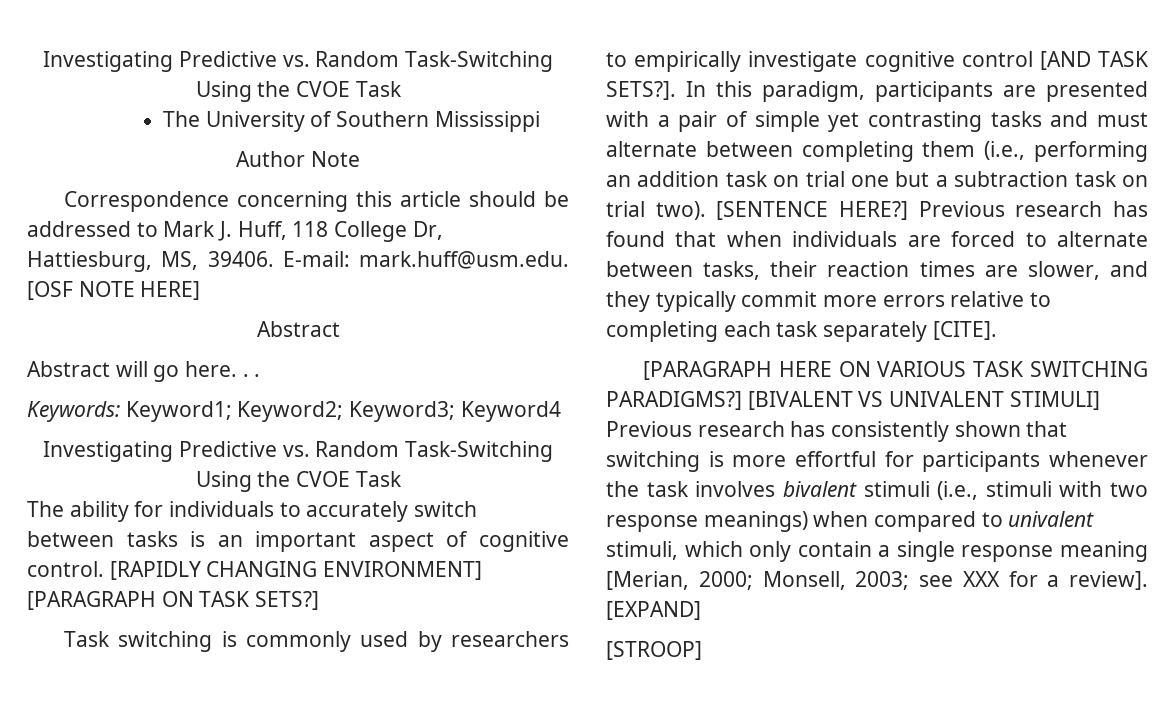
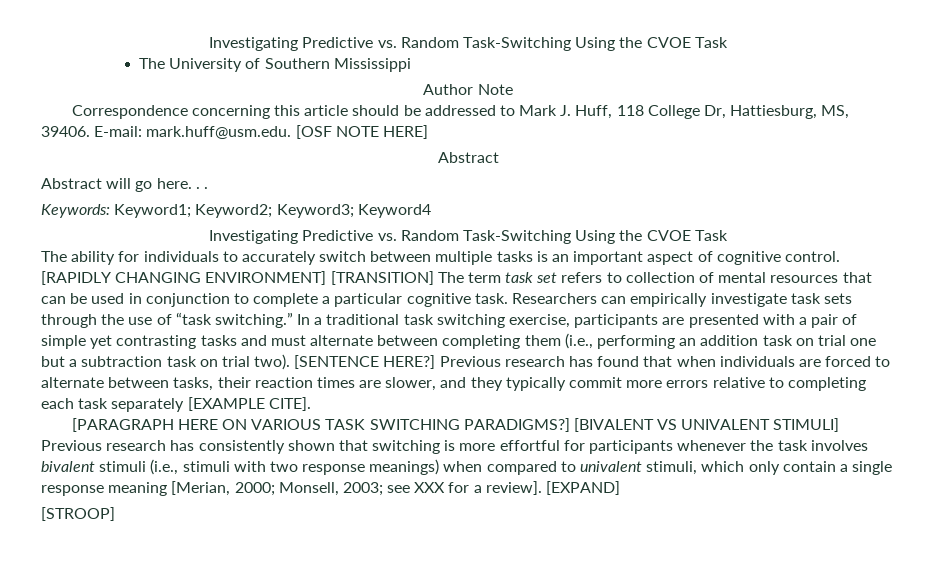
(114, 539) none -> [435,251,493,265] multiple
[27,591,320,610] [63,631,569,652] [606,51,1148,72] [606,81,865,102] [PARAGRAPH ON TASK SETS?] // Task switching is commonly used by researchers to empirically investigate cognitive control [AND TASK SETS?]. In this paradigm, -> [330,271,872,285] [41,293,852,307] [41,312,571,328] [TRANSITION] The term task set refers to collection of mental resources that can be used in conjunction to complete a particular cognitive task. Researchers can empirically investigate task sets through the use of “task switching.” In a traditional task switching exercise,
[932,321,997,340] [CITE]. -> [187,397,311,411] [EXAMPLE CITE].

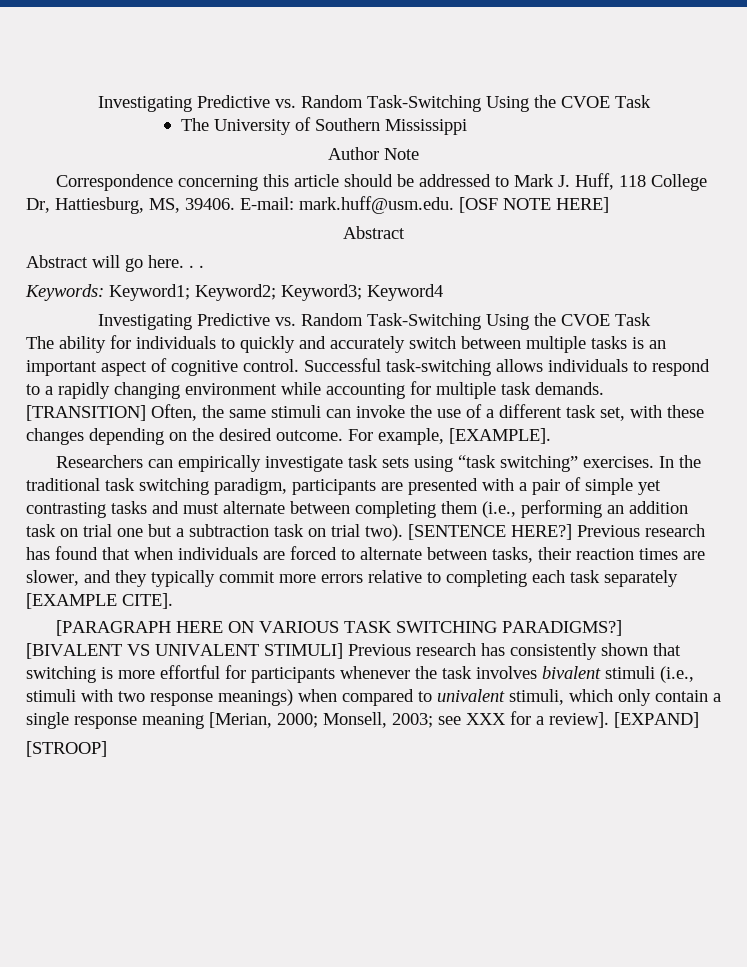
(238, 256) none -> [240,336,326,353] quickly and
[41,271,872,285] [41,293,508,307] [RAPIDLY CHANGING ENVIRONMENT] [TRANSITION] The term task set refers to collection of mental resources that can be used in conjunction to complete a particular cognitive task. -> [304,358,710,376] [26,381,604,399] [26,404,704,421] [26,428,551,445] Successful task-switching allows individuals to respond to a rapidly changing environment while accounting for multiple task demands. [TRANSITION] Often, the same stimuli can invoke the use of a different task set, with these changes depending on the desired outcome. For example, [EXAMPLE]. //
[41,312,323,328] through the use of “task switching.” In a -> [413,455,701,472] using “task switching” exercises. In the
[509,314,571,328] exercise, -> [214,478,287,495] paradigm,

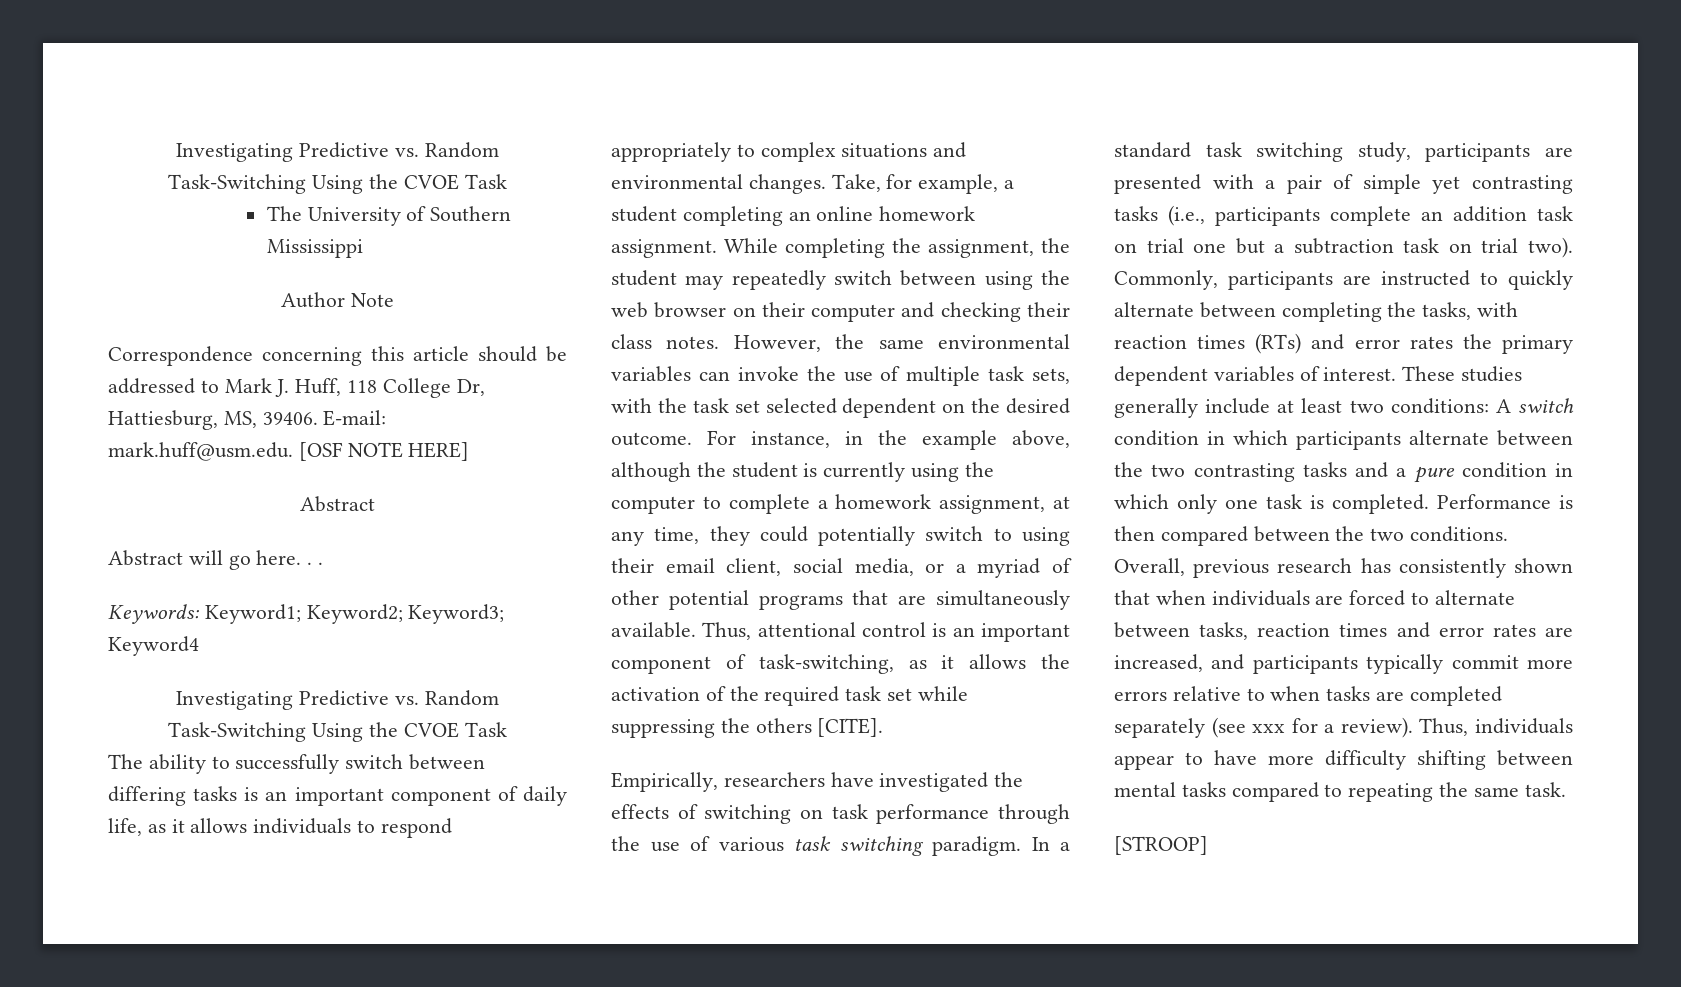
[110,335,586,353] for individuals to quickly and accurately switch between multiple -> [211,754,486,774] [108,786,186,806] to successfully switch between differing
[101,358,710,376] [26,381,604,399] [26,404,321,421] aspect of cognitive control. Successful task-switching allows individuals to respond to a rapidly changing environment while accounting for multiple task demands. [TRANSITION] Often, the same stimuli -> [390,786,567,806] [108,818,452,838] [611,142,967,162] [611,174,1015,194] [611,206,976,226] [611,238,1070,258] [611,270,1070,290] [611,302,1070,322] [611,334,1070,352] [611,366,691,382] component of daily life, as it allows individuals to respond appropriately to complex situations and environmental changes. Take, for example, a student completing an online homework assignment. While completing the assignment, the student may repeatedly switch between using the web browser on their computer and checking their class notes. However, the same environmental variables
[486,404,704,421] [26,428,164,445] a different task set, with these changes depending -> [906,366,1070,386] [611,398,937,418] multiple task sets, with the task set selected dependent
[378,428,551,445] [55,455,701,472] [26,478,287,495] example, [EXAMPLE]. // Researchers can empirically investigate task sets using “task switching” exercises. In the traditional task switching paradigm, -> [751,430,1070,450] [611,462,994,482] [611,494,1070,514] [611,526,1070,546] [611,558,1072,578] [611,590,1070,610] [611,622,1070,642] [611,654,1070,674] [611,686,968,706] [611,718,884,738] [611,772,1024,792] [611,804,1070,824] [611,836,1070,856] [1114,142,1411,162] instance, in the example above, although the student is currently using the computer to complete a homework assignment, at any time, they could potentially switch to using their email client, social media, or a myriad of other potential programs that are simultaneously available. Thus, attentional control is an important component of task-switching, as it allows the activation of the required task set while suppressing the others [CITE]. // Empirically, researchers have investigated the effects of switching on task performance through the use of various task switching paradigm. In a standard task switching study,
[152,500,602,518] and must alternate between completing them (i.e., performing -> [1168,205,1411,226] (i.e., participants complete
[408,524,705,540] [26,546,98,560] [SENTENCE HERE?] Previous research has found -> [1114,270,1573,290] [1114,302,1519,322] [1114,333,1573,354] [1114,366,1523,386] [1114,398,1574,418] [1114,430,1573,450] [1114,462,1573,483] [1114,494,1573,514] [1114,526,1509,546] [1114,558,1573,578] Commonly, participants are instructed to quickly alternate between completing the tasks, with reaction times (RTs) and error rates the primary dependent variables of interest. These studies generally include at least two conditions: A switch condition in which participants alternate between the two contrasting tasks and a pure condition in which only one task is completed. Performance is then compared between the two conditions. Overall, previous research has consistently shown
[538,547,705,560] [26,570,147,587] their reaction times are slower, and they -> [1257,622,1573,638] [1114,654,1358,674] reaction times and error rates are increased, and participants
[446,570,678,587] [26,593,173,609] [55,620,622,636] [26,643,681,660] [26,665,694,683] [26,689,721,706] [26,711,699,729] completing each task separately [EXAMPLE CITE]. // [PARAGRAPH HERE ON VARIOUS TASK SWITCHING PARADIGMS?] [BIVALENT VS UNIVALENT STIMULI] Previous research has consistently shown that switching is more effortful for participants whenever the task involves bivalent stimuli (i.e., stimuli with two response meanings) when compared to univalent stimuli, which only contain a single response meaning [Merian, 2000; Monsell, 2003; see XXX for a review]. [EXPAND] -> [1270,686,1502,706] [1114,717,1573,738] [1114,750,1573,770] [1114,782,1566,802] when tasks are completed separately (see xxx for a review). Thus, individuals appear to have more difficulty shifting between mental tasks compared to repeating the same task.

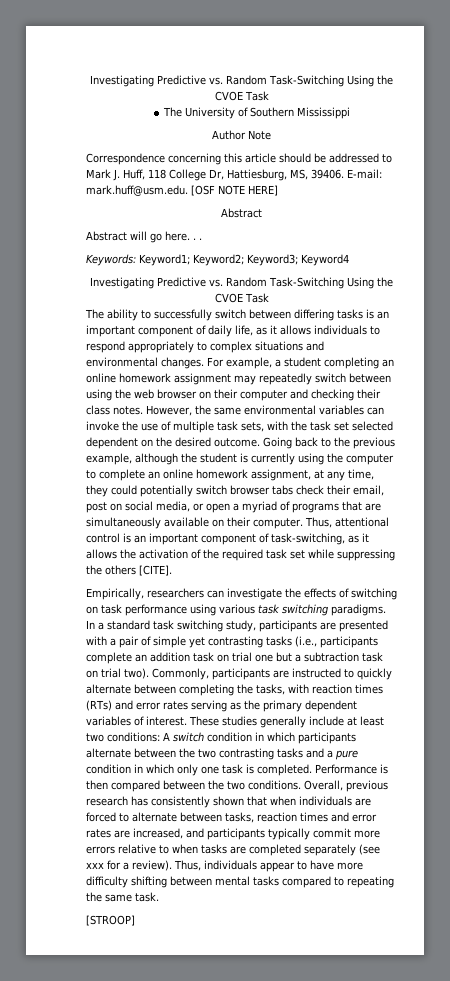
[831,174,913,192] Take, for -> [207,357,224,367] For
[611,238,1070,258] [611,270,677,286] assignment. While completing the assignment, the student -> [174,373,231,385] assignment
[707,430,1070,450] For instance, in the example above, -> [263,437,395,449] [86,453,132,465] Going back to the previous example,
[817,500,828,509] a -> [148,469,193,479] an online
[993,527,1070,546] [611,558,782,576] to using their email client, -> [230,485,384,496] [86,502,122,513] browser tabs check their email, post on
(945, 568) none -> [206,503,230,513] open
[611,590,749,610] other potential -> (290, 506) none
[611,622,696,638] available. -> [164,517,303,529] available on their computer.
[830,772,989,792] have investigated -> [207,588,282,600] can investigate
[998,804,1070,824] [611,836,710,852] through the use of -> [190,604,216,616] using
[932,836,1021,856] paradigm. -> [331,604,386,616] paradigms.
(1453, 342) none -> [190,700,241,712] serving as

